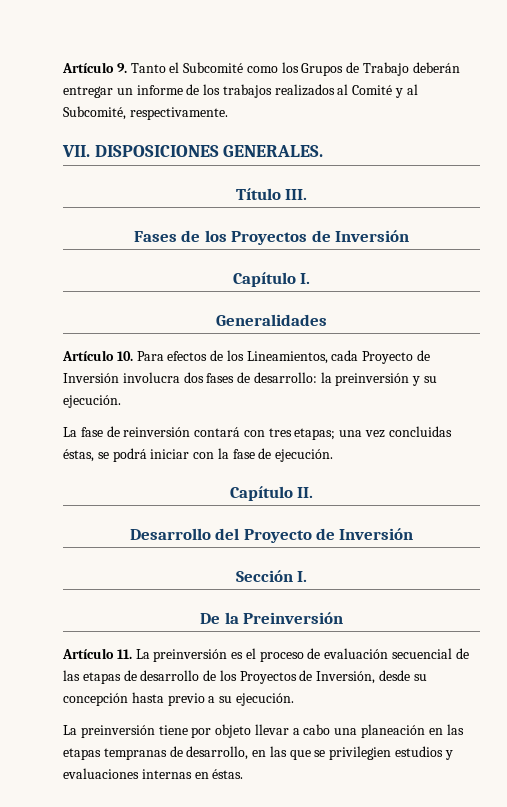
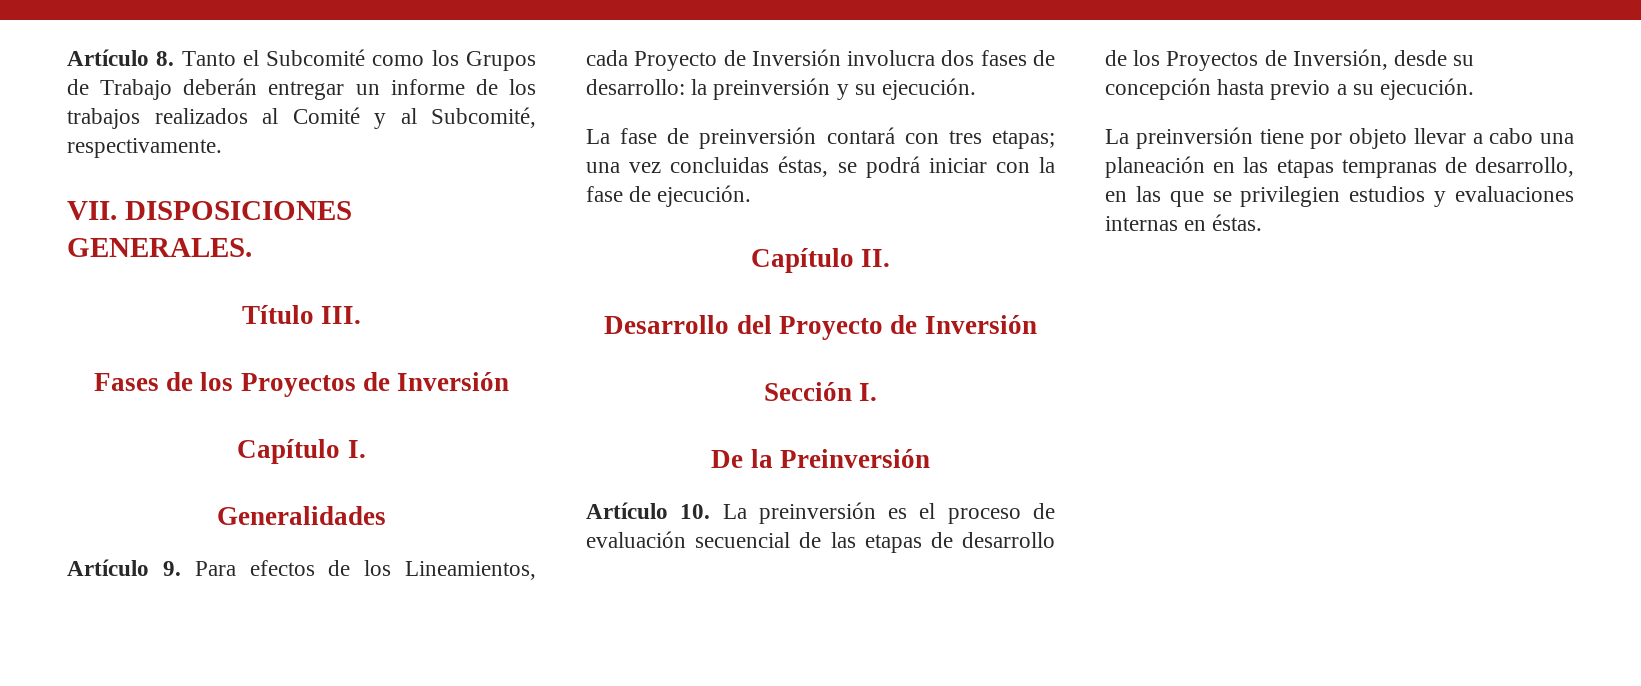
[62,62,127,73] Artículo 9. -> [67,49,175,66] Artículo 8.
[116,351,133,361] 10. -> [162,561,181,576] 9.
[123,427,191,437] reinversión -> [699,127,817,149] preinversión
[116,649,132,659] 11. -> [680,504,711,519] 10.

